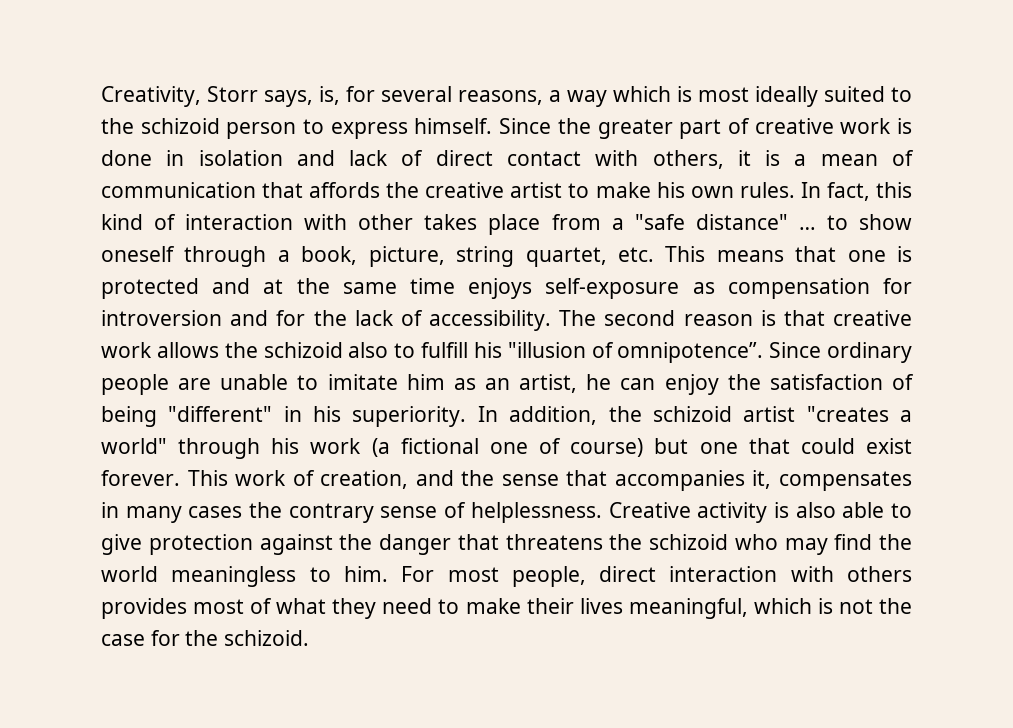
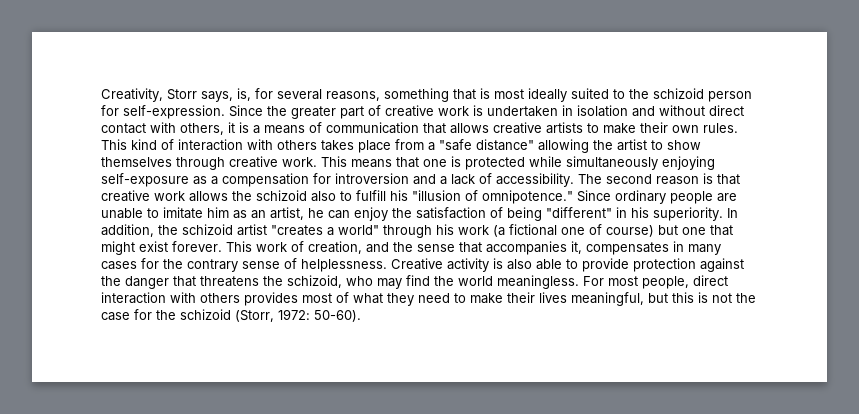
[549,86,671,107] a way which -> [384,88,476,102] something that
[303,118,493,139] to express himself. -> [101,105,225,119] for self-expression.
[101,150,152,166] done -> [487,106,558,117] undertaken
[349,150,424,166] lack of -> [659,105,705,116] without
[820,154,878,166] mean -> [264,125,305,134] means
[309,182,685,198] affords the creative artist to make his -> [450,122,668,134] allows creative artists to make their
[800,182,913,201] In fact, this -> [101,139,127,150] This
[358,214,414,230] other -> [277,140,317,150] others
[798,214,913,230] [101,246,654,267] … to show oneself through a book, picture, string quartet, etc. -> [538,139,701,153] [101,156,317,170] allowing the artist to show themselves through creative work.
[212,278,533,299] and at the same time enjoys -> [529,156,715,170] while simultaneously enjoying
(715, 288) none -> [211,176,218,185] a
[276,310,347,326] for the -> [440,176,447,185] a
[617,342,764,363] omnipotence”. -> [482,190,573,204] omnipotence."
[800,438,855,454] could -> [101,241,135,255] might
(243, 512) none -> [141,258,159,269] for
[101,534,142,555] give -> [582,258,629,272] provide
[649,534,728,550] schizoid -> [287,275,342,288] schizoid,
[171,566,388,587] meaningless to him. -> [497,275,579,289] meaningless.
[753,598,812,614] which -> [648,292,694,303] but this
[224,630,310,646] schizoid. -> [180,309,361,322] schizoid (Storr, 1972: 50-60).

